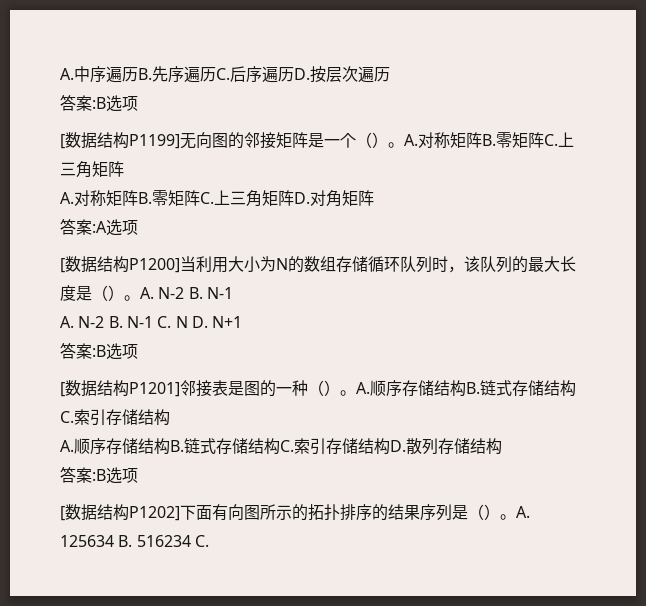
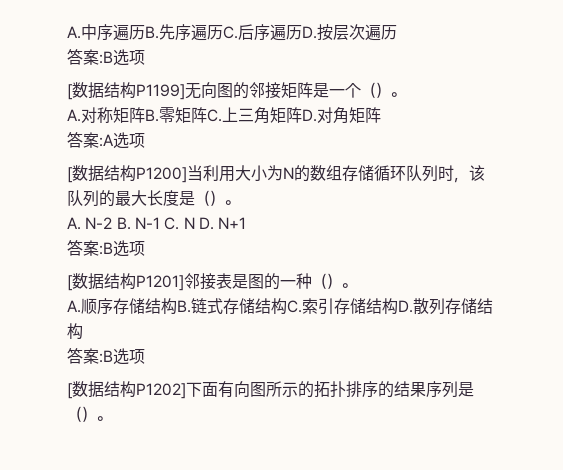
[404,132,574,148] [60,161,124,178] A.对称矩阵B.零矩阵C.上三角矩阵 -> (406, 94) none
[140,287,233,299] A. N-2 B. N-1 -> (240, 202) none
[356,380,576,397] [60,409,170,426] A.顺序存储结构B.链式存储结构C.索引存储结构 -> (357, 285) none
[516,506,530,518] [60,535,209,547] A. 125634 B. 516234 C. -> (112, 418) none

